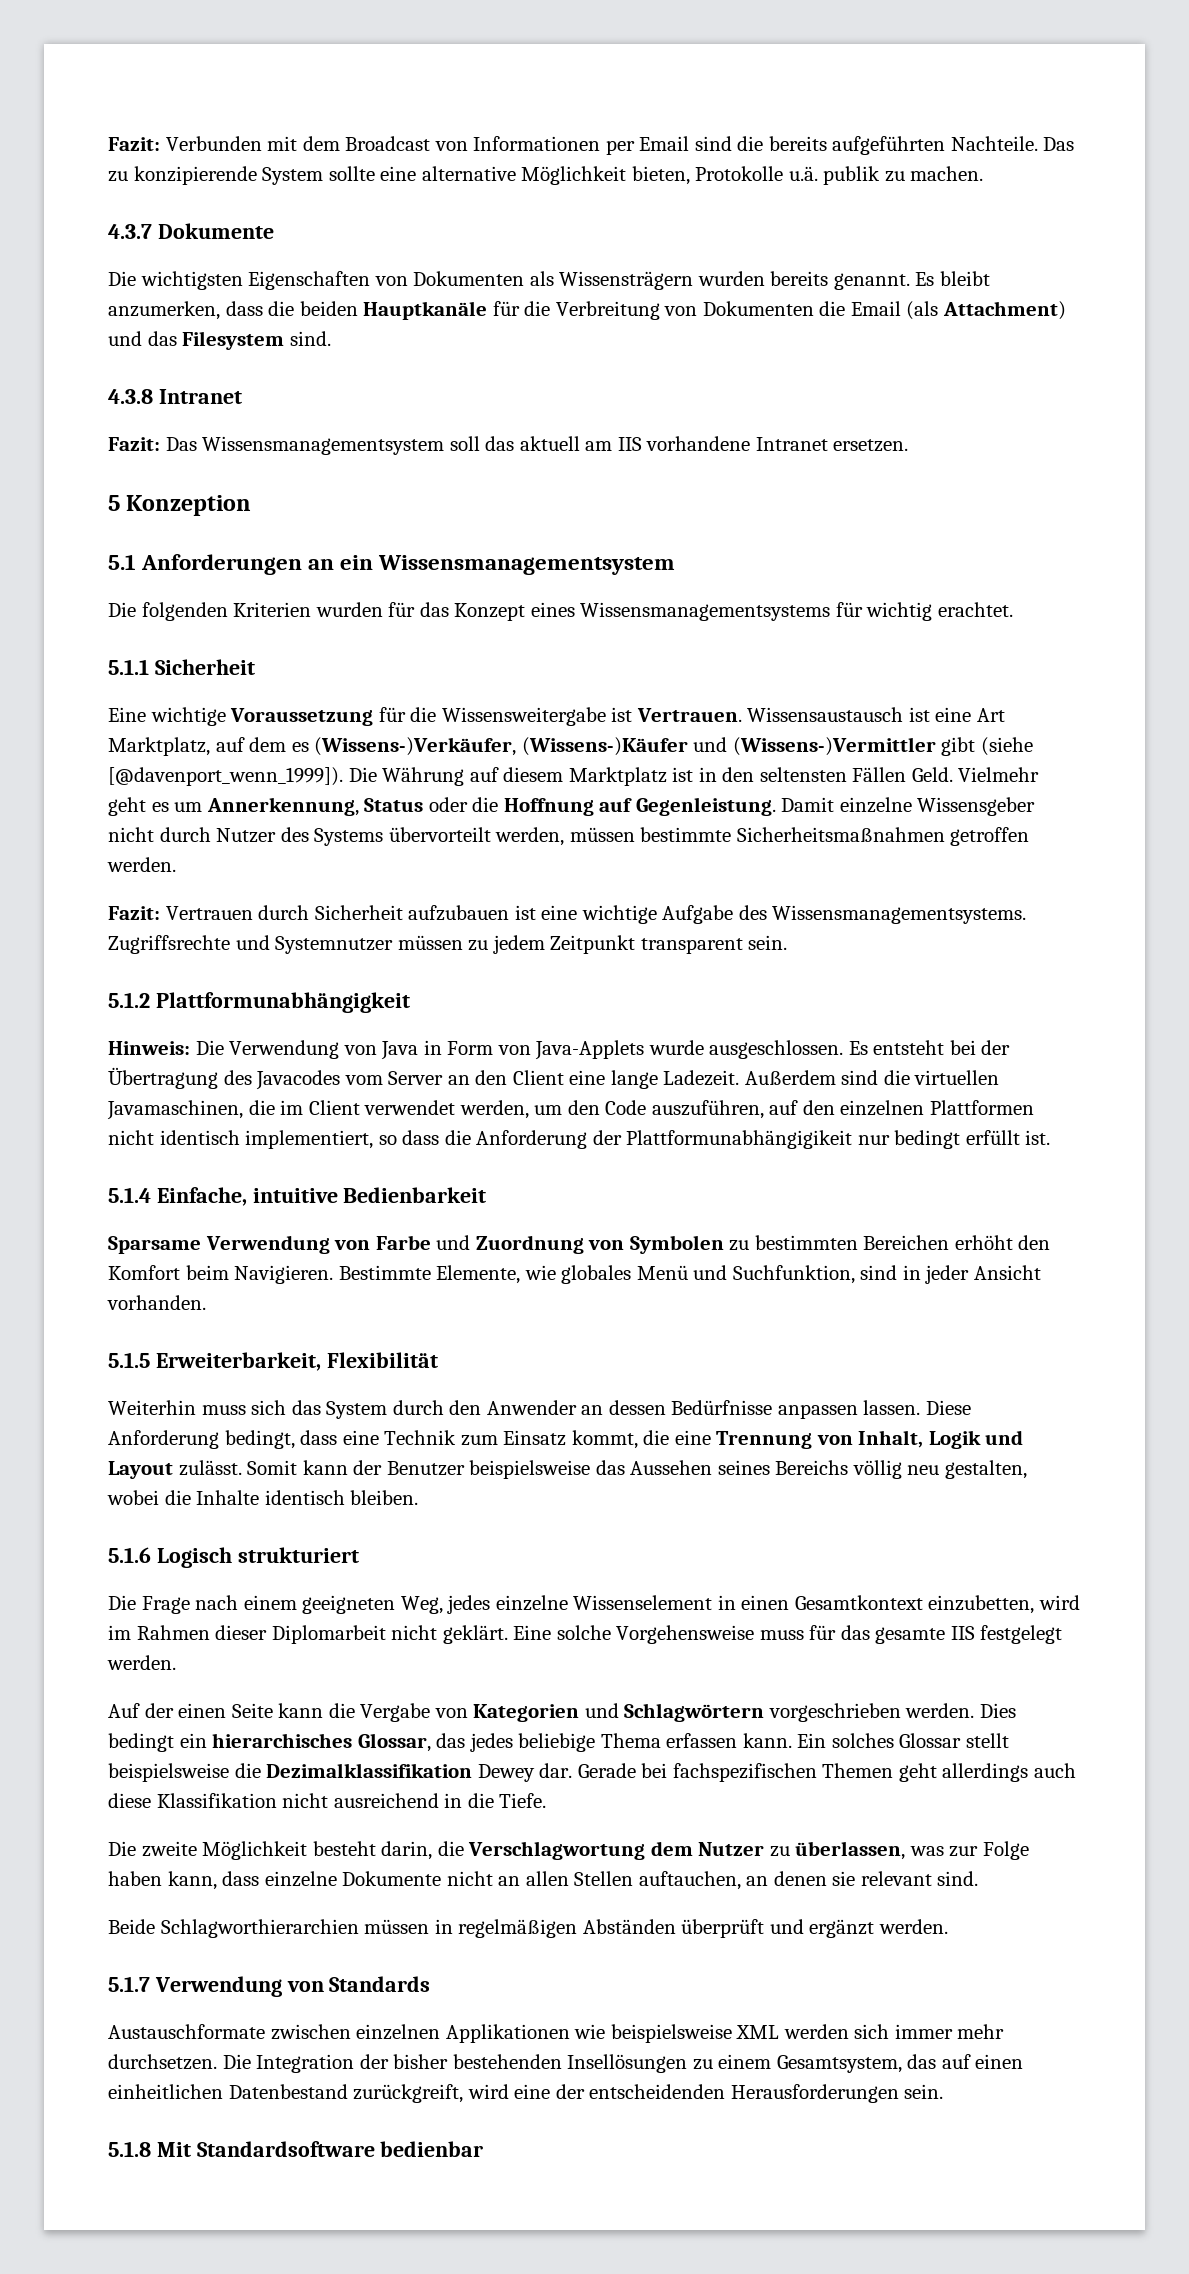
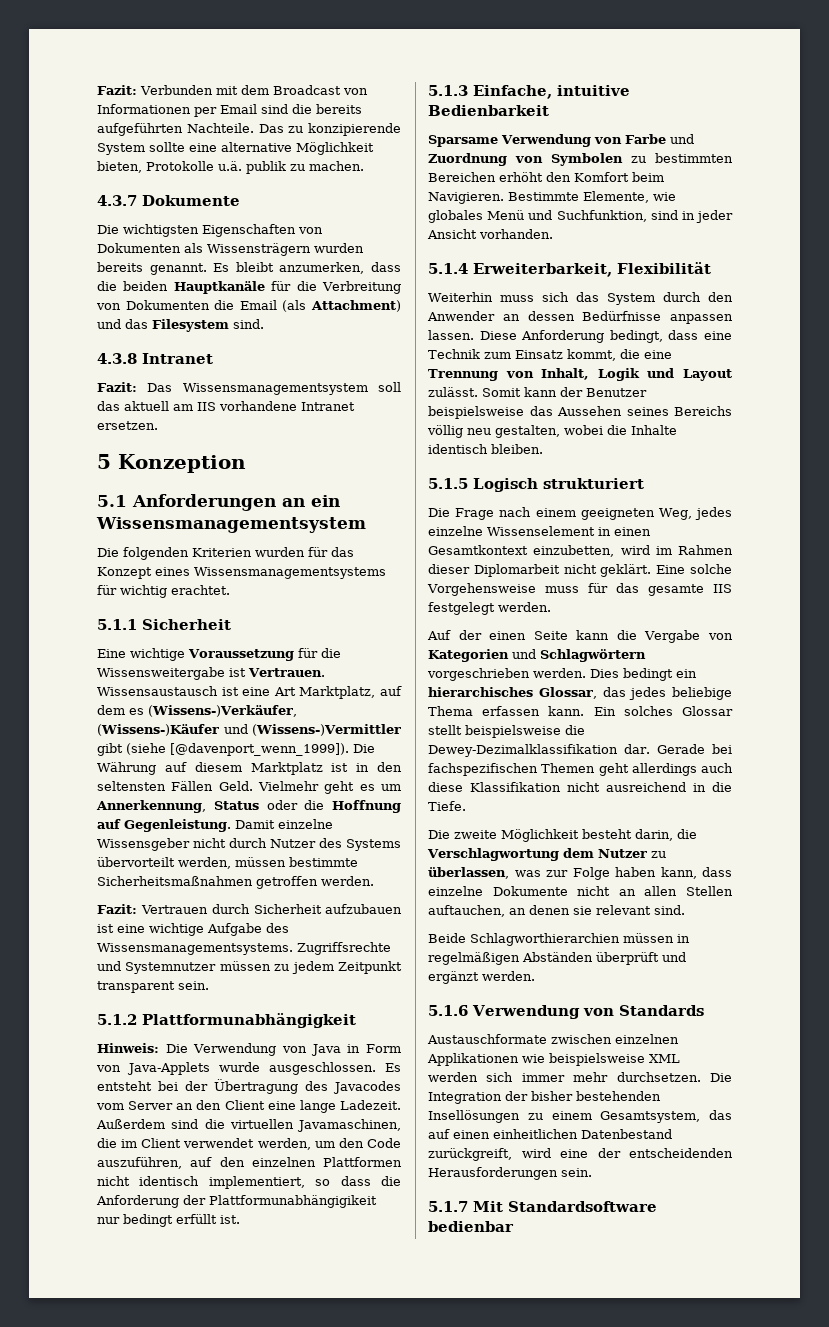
[108,1187,151,1203] 5.1.4 -> [428,85,468,96] 5.1.3
[108,1352,150,1368] 5.1.5 -> [428,263,468,274] 5.1.4
[108,1547,151,1563] 5.1.6 -> [428,478,468,489] 5.1.5
[266,1763,535,1782] Dezimalklassifikation Dewey -> [428,744,618,757] Dewey-Dezimalklassifikation
[108,1976,150,1992] 5.1.7 -> [428,1005,468,1016] 5.1.6
[108,2141,151,2157] 5.1.8 -> [428,1201,468,1212] 5.1.7

